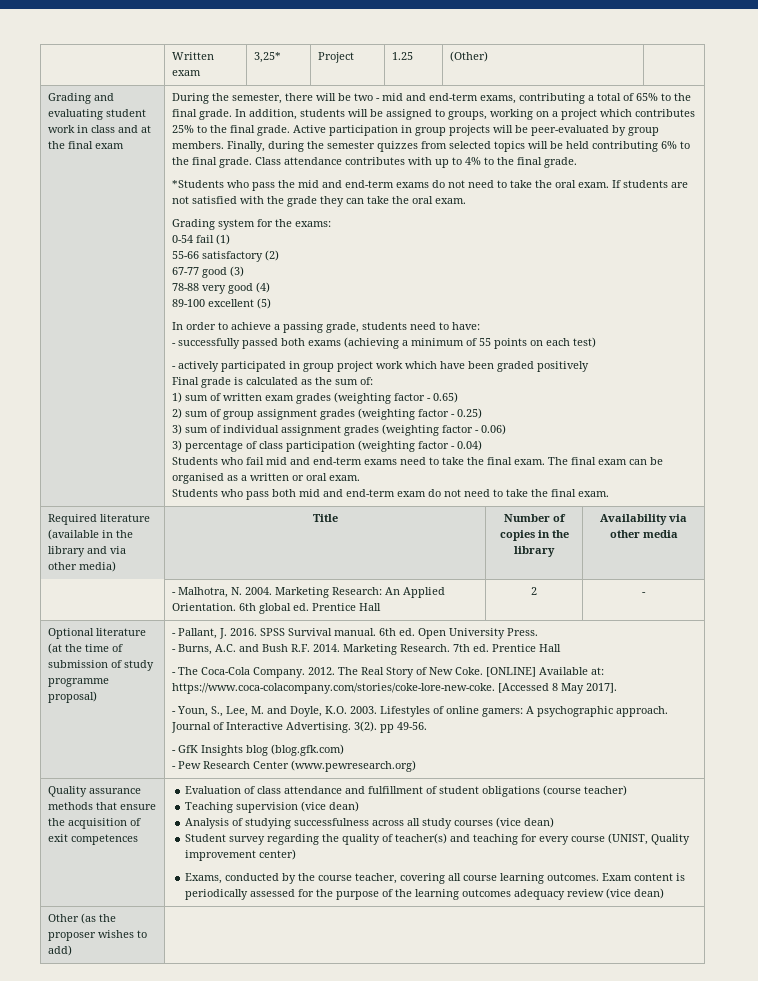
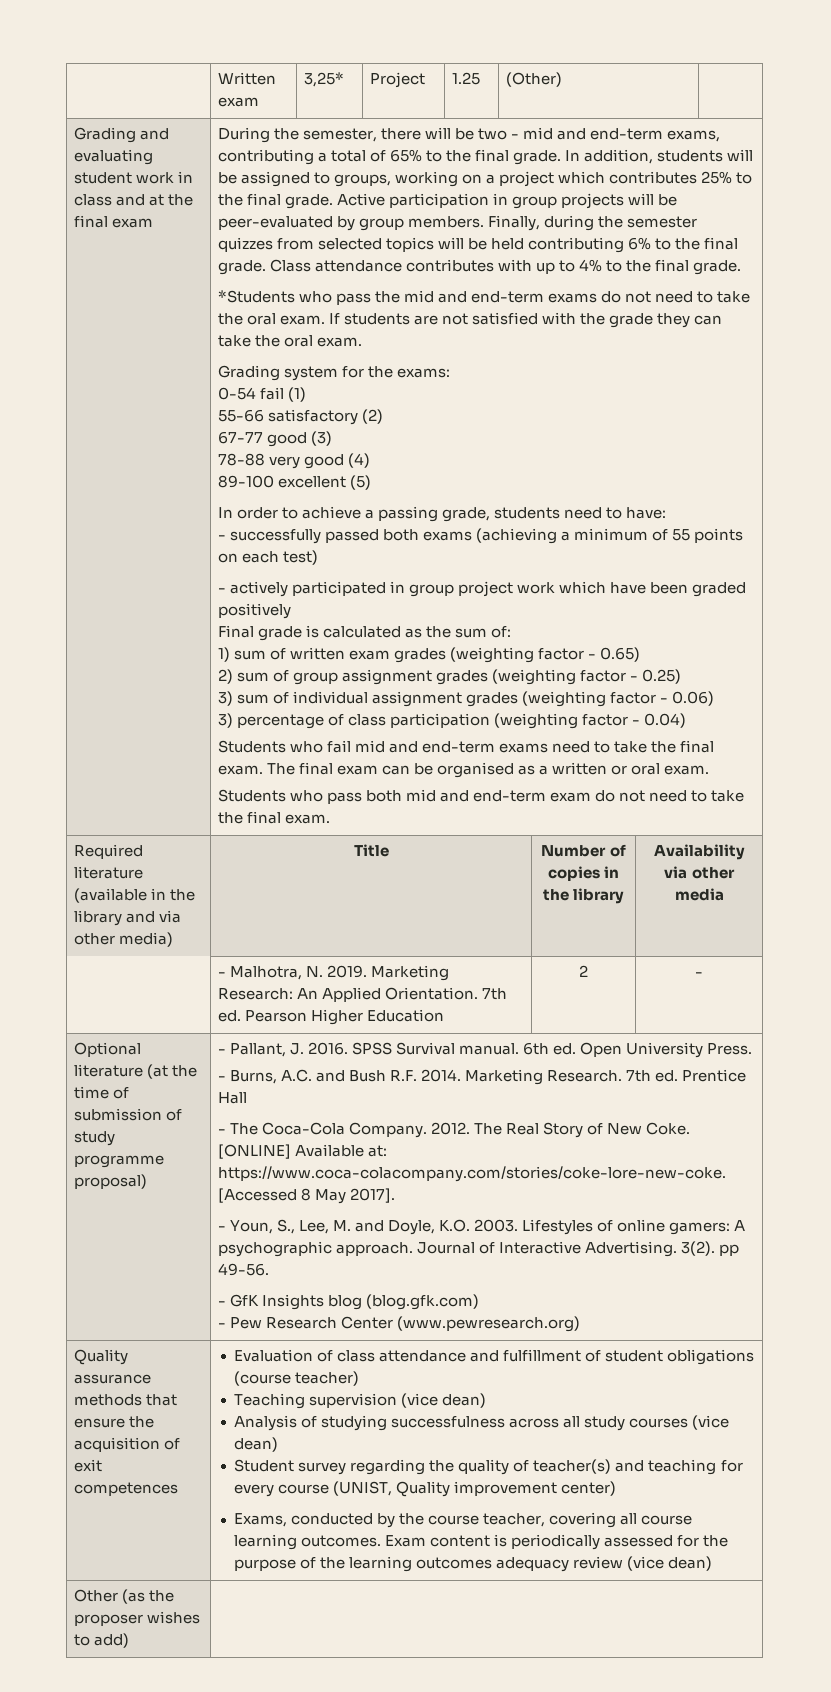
[245,587,273,595] 2004. -> [326,965,367,978] 2019.
[239,603,382,614] 6th global ed. Prentice Hall -> [481,988,507,1000] [217,1009,444,1025] 7th ed. Pearson Higher Education

